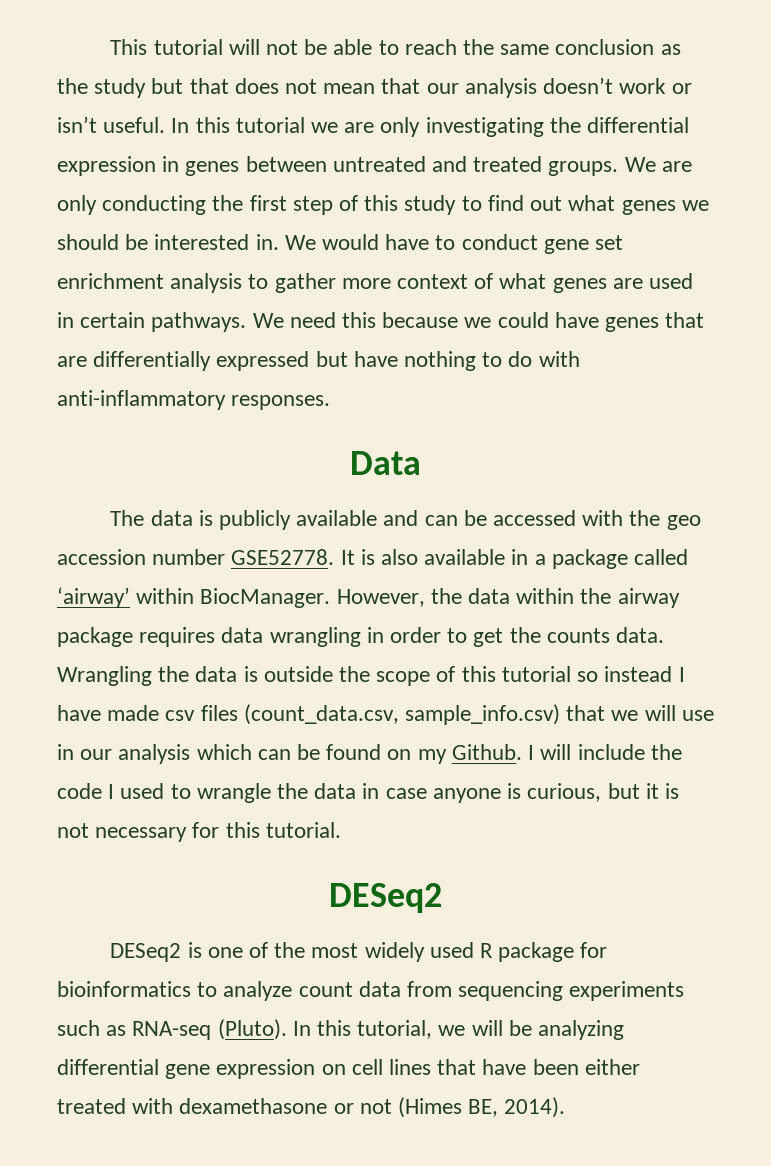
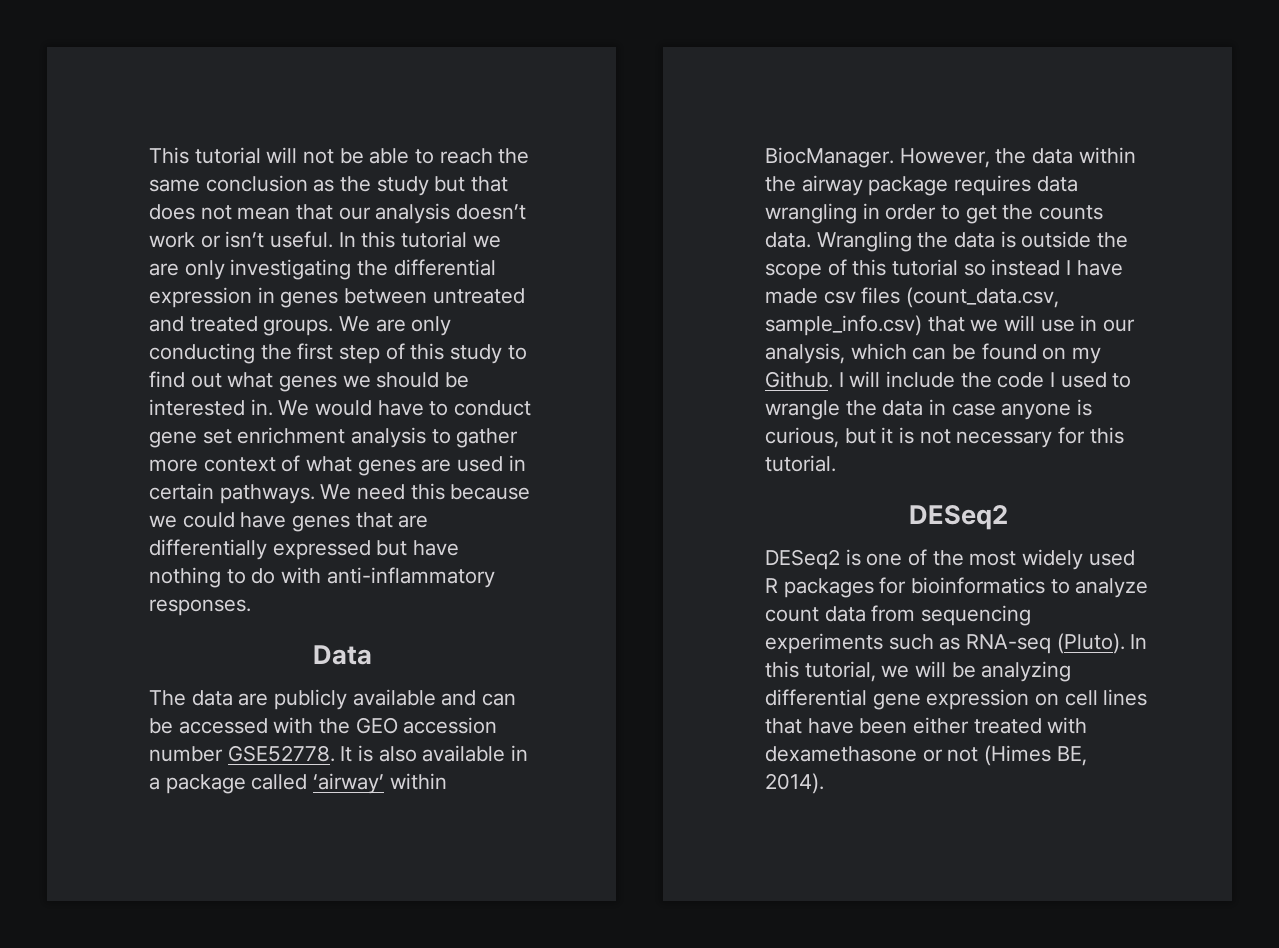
[198,510,213,526] is -> [238,693,269,706] are
[666,515,701,530] geo -> [355,717,398,734] GEO
[118,744,191,764] analysis -> [765,343,845,364] analysis,
[498,942,575,962] package -> [783,578,874,598] packages

